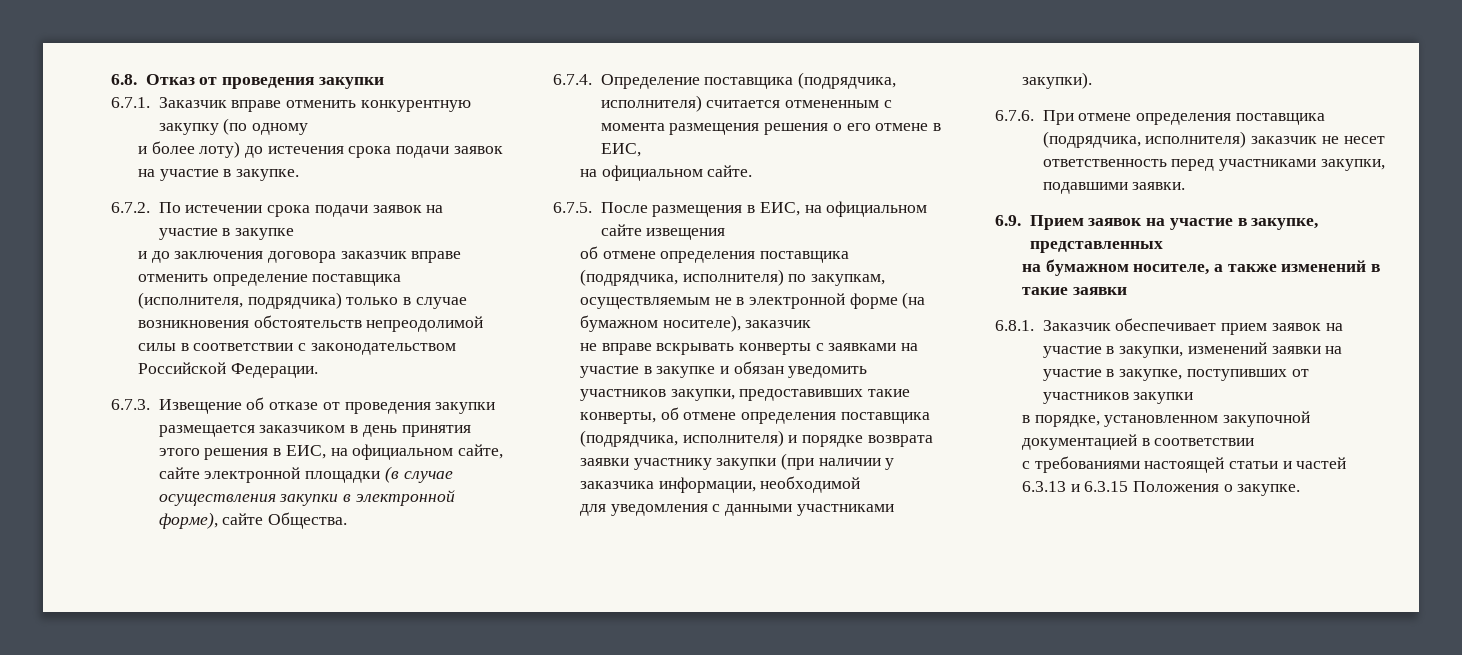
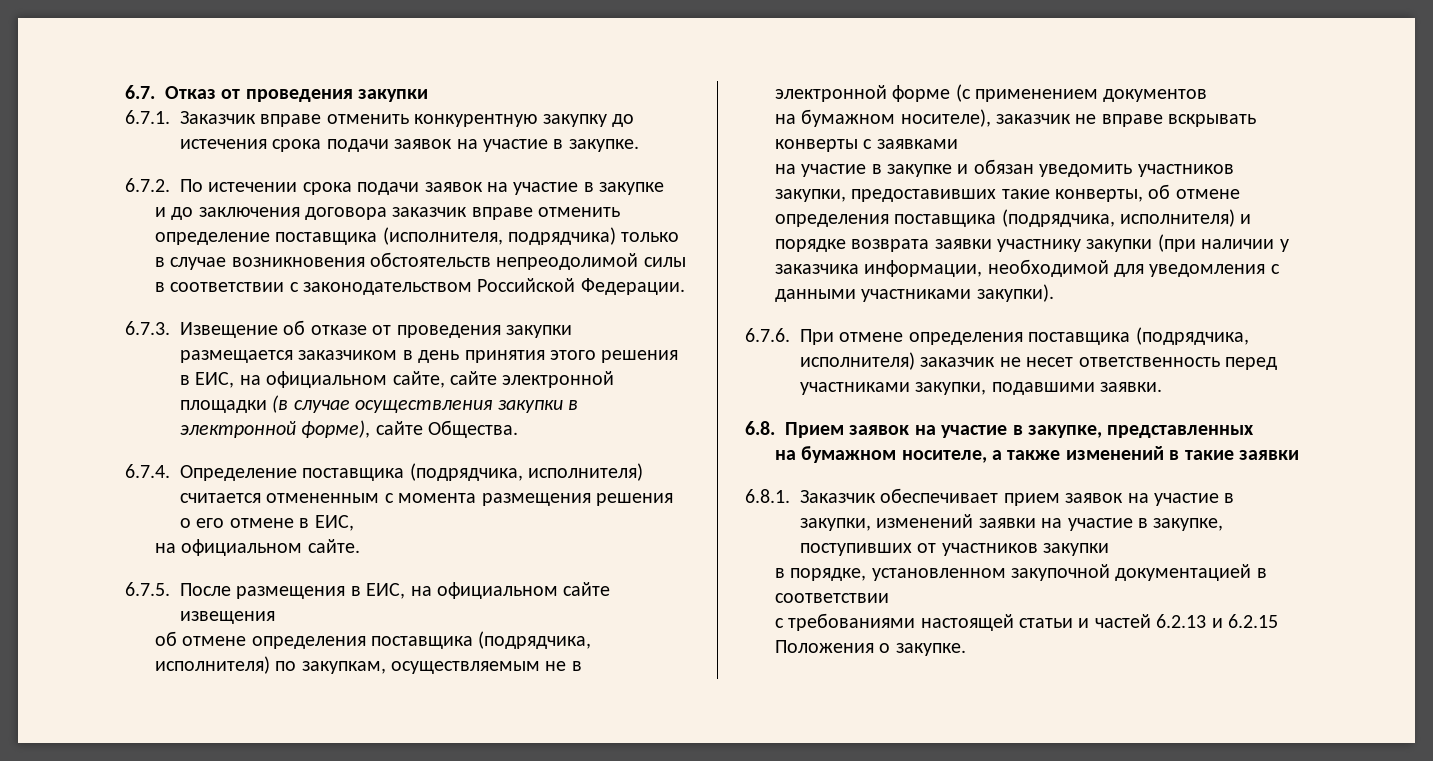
[111,74,137,85] 6.8. -> [125,85,155,99] 6.7.
[223,118,309,135] [137,141,241,158] (по одному // и более лоту) -> (607, 120) none
[902,292,926,309] (на -> [955,84,1208,102] [774,114,796,124] (с применением документов // на
(812, 324) // -> (1071, 119) none
(897, 347) none -> (958, 144) //
(861, 484) // -> (1109, 268) none
[995,215,1021,226] 6.9. -> [745,421,775,435] 6.8.
[1021,481,1129,492] 6.3.13 и 6.3.15 -> [1156,614,1278,628] 6.2.13 и 6.2.15

